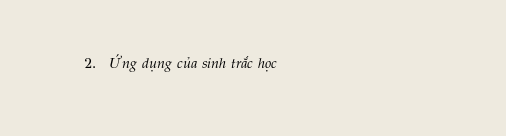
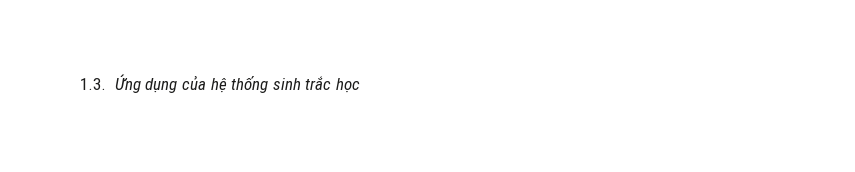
[83,58,96,68] 2. -> [80,78,107,90] 1.3.
(197, 62) none -> [210,76,269,93] hệ thống

